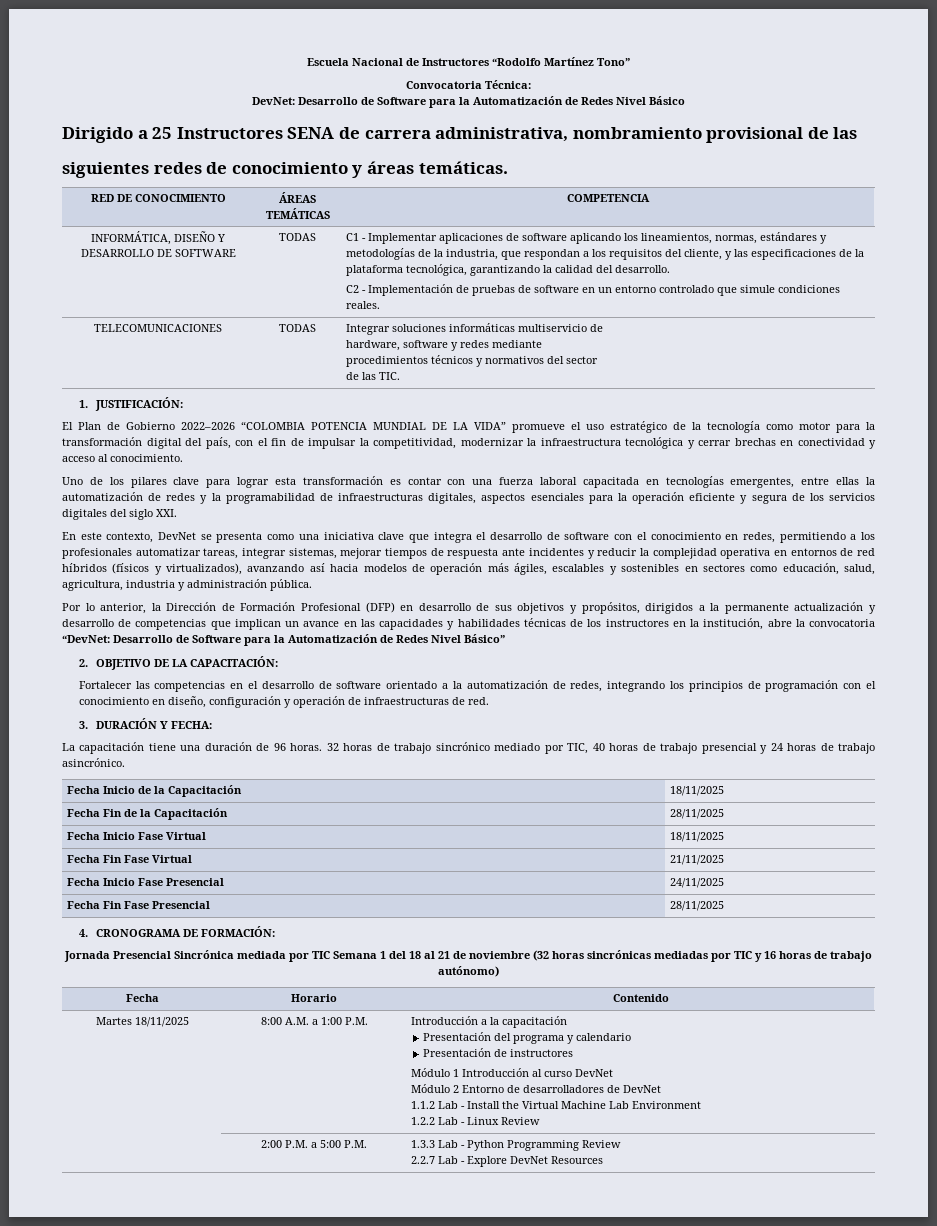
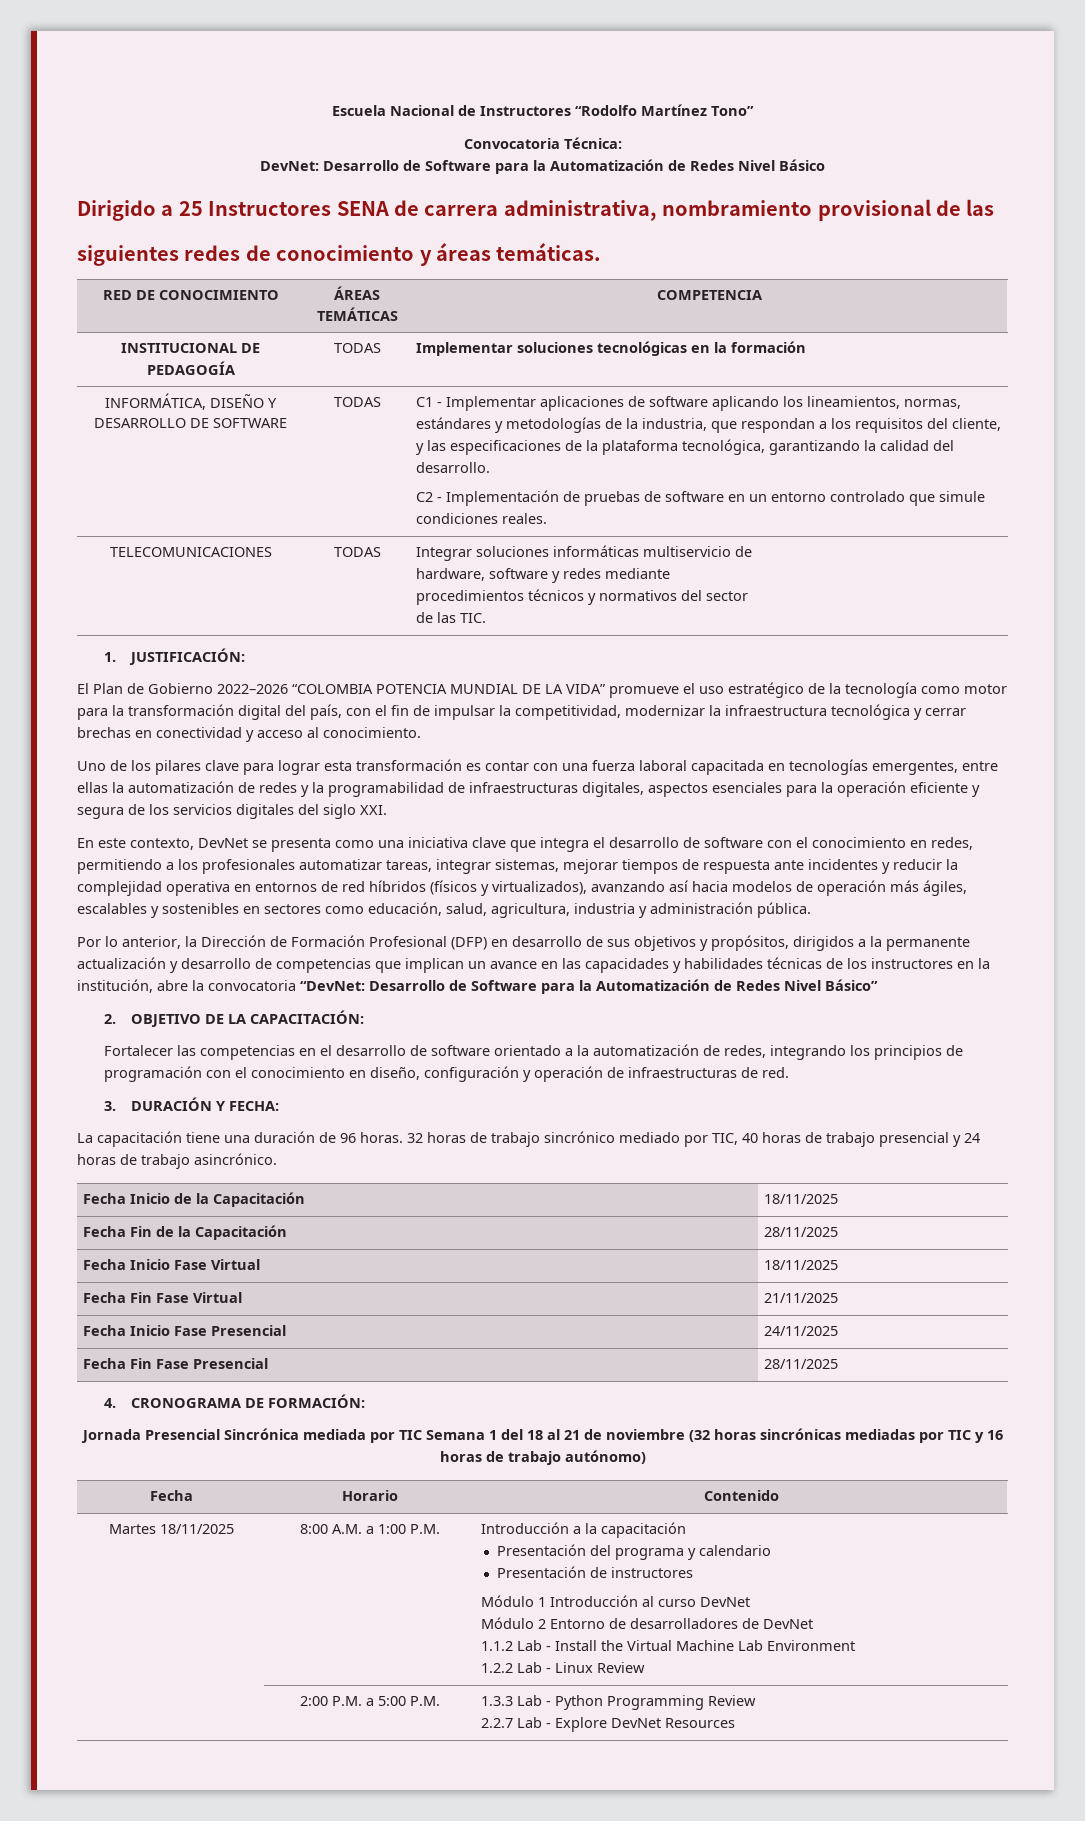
(650, 198) none -> [121,343,260,353] [146,361,235,375] [333,343,381,353] [416,341,807,356] // INSTITUCIONAL DE PEDAGOGÍA | TODAS | Implementar soluciones tecnológicas en la formación

